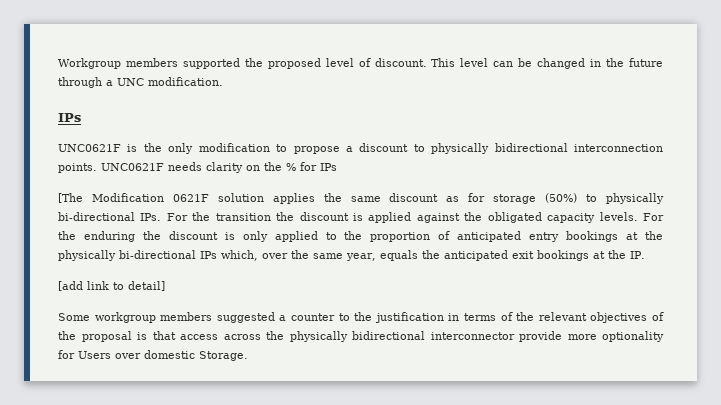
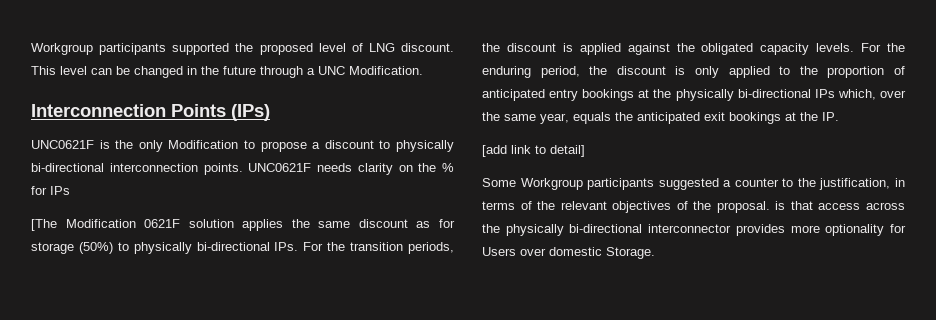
[58,58,178,69] Workgroup members -> [31,43,167,55] Workgroup participants
(371, 62) none -> [368,43,395,52] LNG
[148,77,223,86] [58,113,81,122] modification. // IPs -> [349,66,423,75] [31,104,270,121] Modification. // Interconnection Points (IPs)
[198,143,270,152] modification -> [168,140,239,149] Modification
[494,143,568,152] bidirectional -> [31,163,104,172] bi-directional
(271, 217) none -> [408,242,455,254] periods,
(135, 236) none -> [540,66,580,78] period,
[94,312,213,323] workgroup members -> [520,178,655,190] Workgroup participants
[374,312,444,323] justification -> [819,178,891,190] justification,
[81,331,132,342] proposal -> [716,201,770,213] proposal.
[352,331,562,342] bidirectional interconnector provide -> [569,224,785,236] bi-directional interconnector provides

